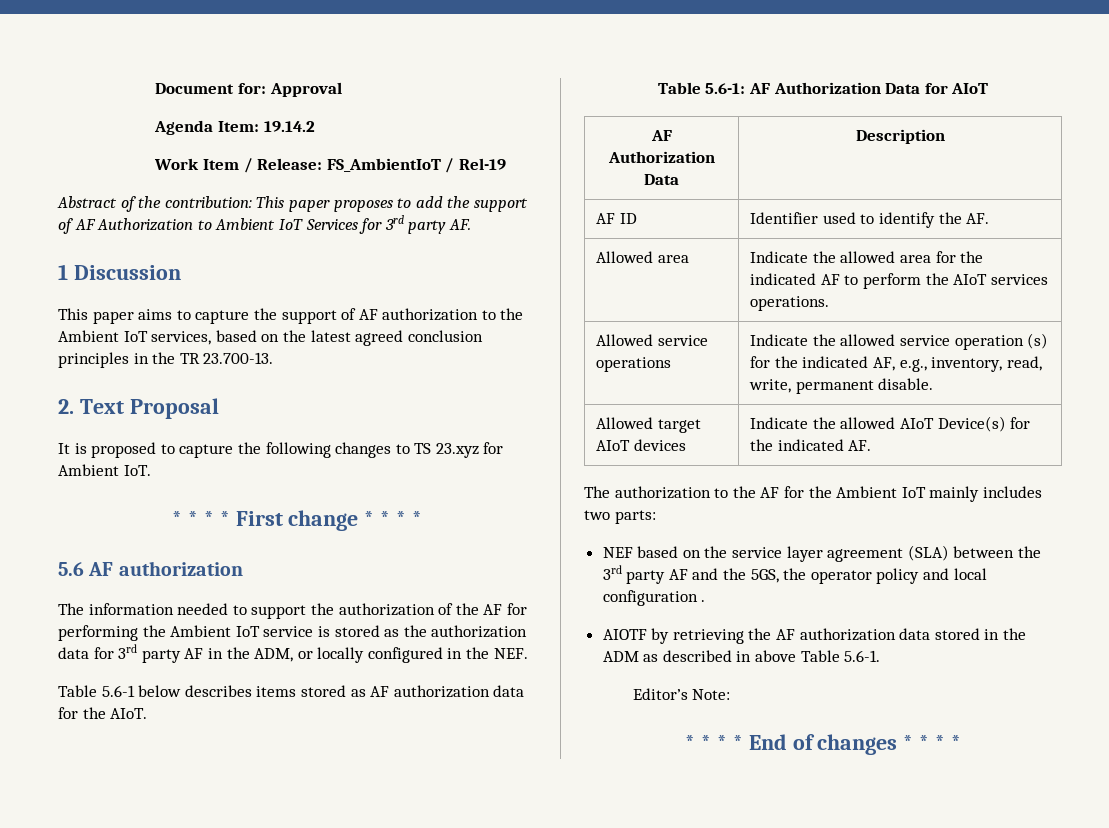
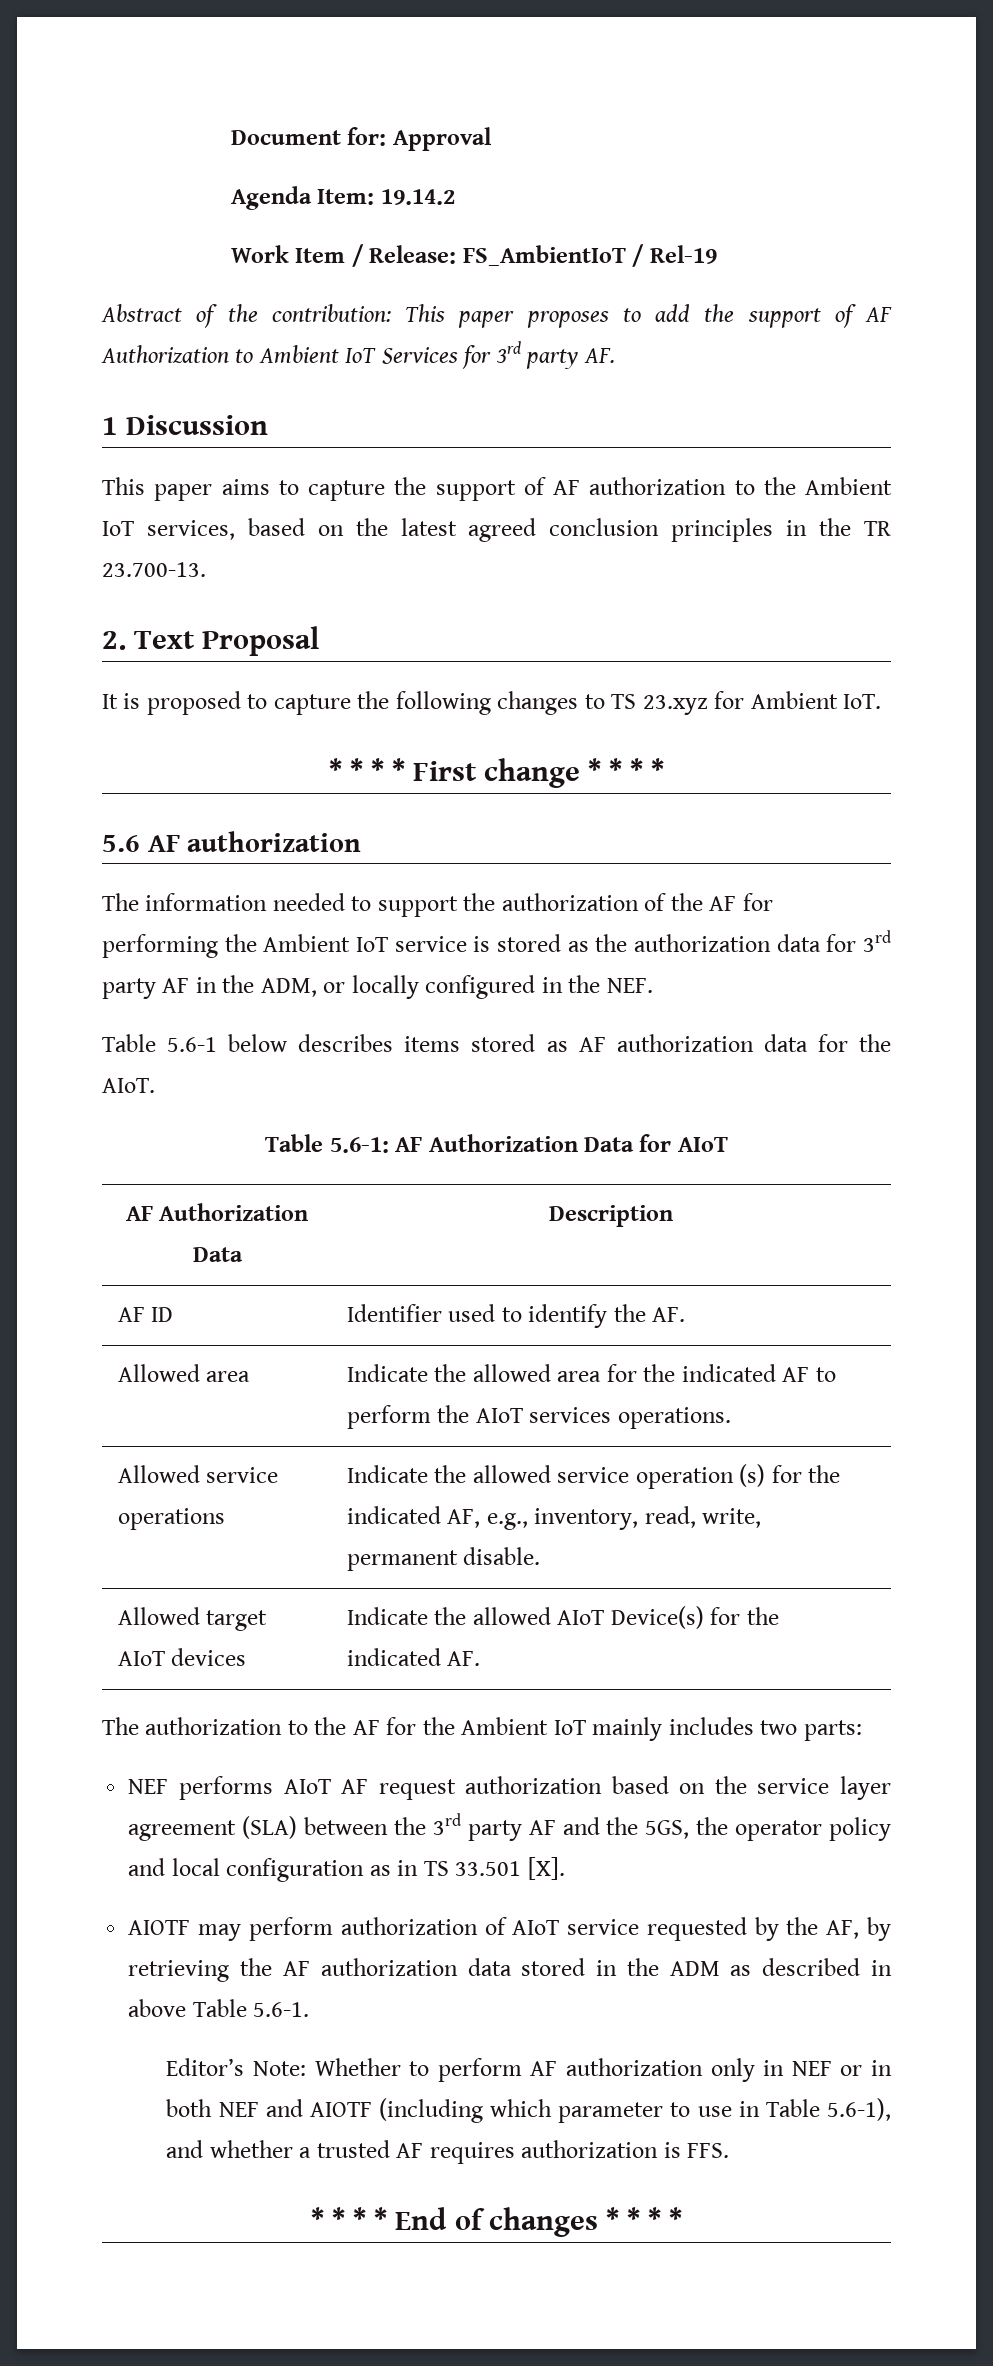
(633, 552) none -> [178,1776,603,1800] performs AIoT AF request authorization
[701,600,706,602] [602,629,647,640] . // AIOTF -> [369,1857,565,1880] [128,1917,860,1941] as in TS 33.501 [X]. // AIOTF may perform authorization of AIoT service requested by the AF,
(731, 694) none -> [314,2058,892,2082] [166,2098,892,2123] [166,2140,730,2164] Whether to perform AF authorization only in NEF or in both NEF and AIOTF (including which parameter to use in Table 5.6-1), and whether a trusted AF requires authorization is FFS.

